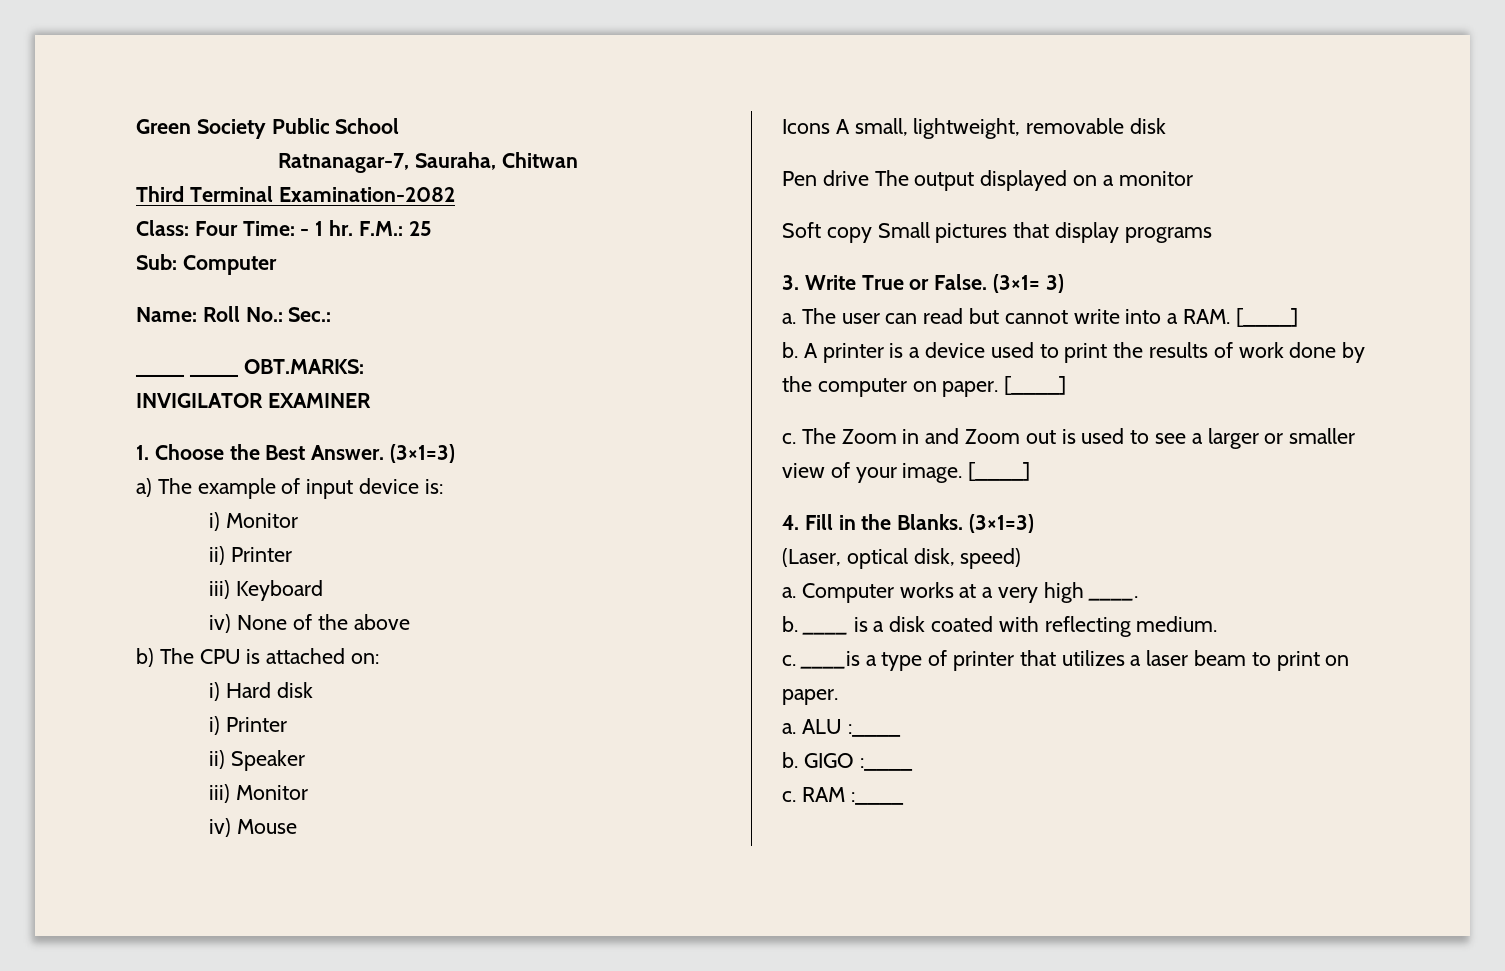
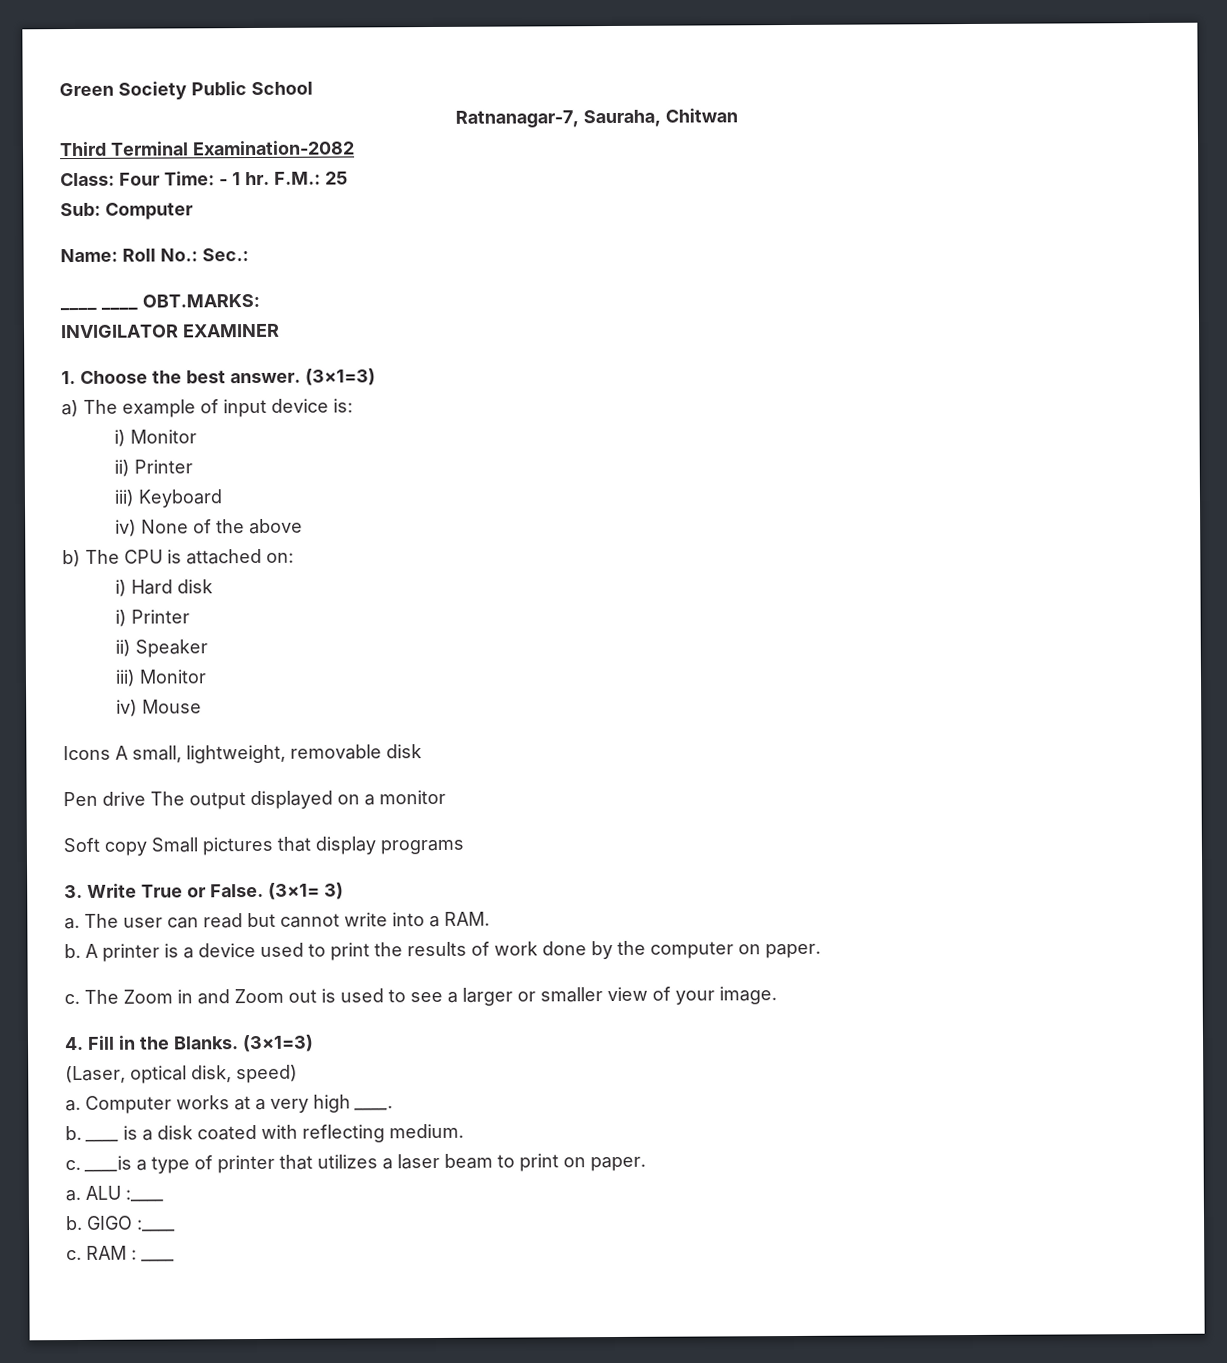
[265,445,385,460] Best Answer. -> [186,370,301,384] best answer.
[1235,308,1298,327] [____] -> (490, 918) none
[1004,376,1067,395] [____] -> (821, 951) none
[968,462,1031,481] [____] -> (777, 995) none
[850,792,904,805] :____ -> [131,1249,175,1262] : ____

